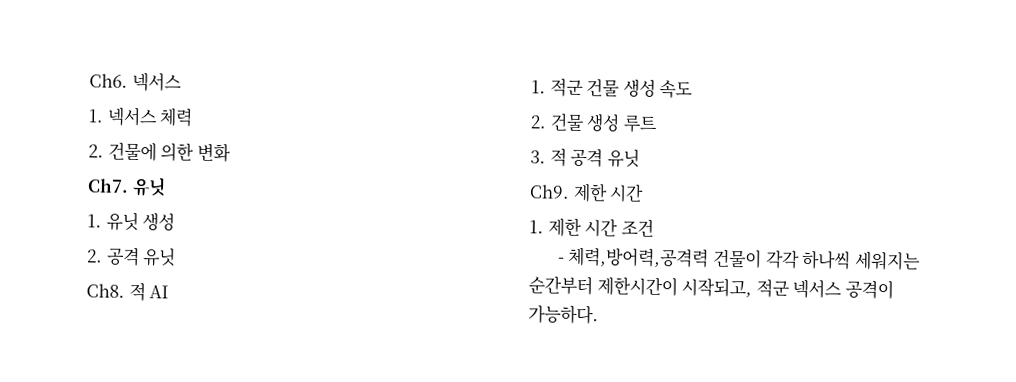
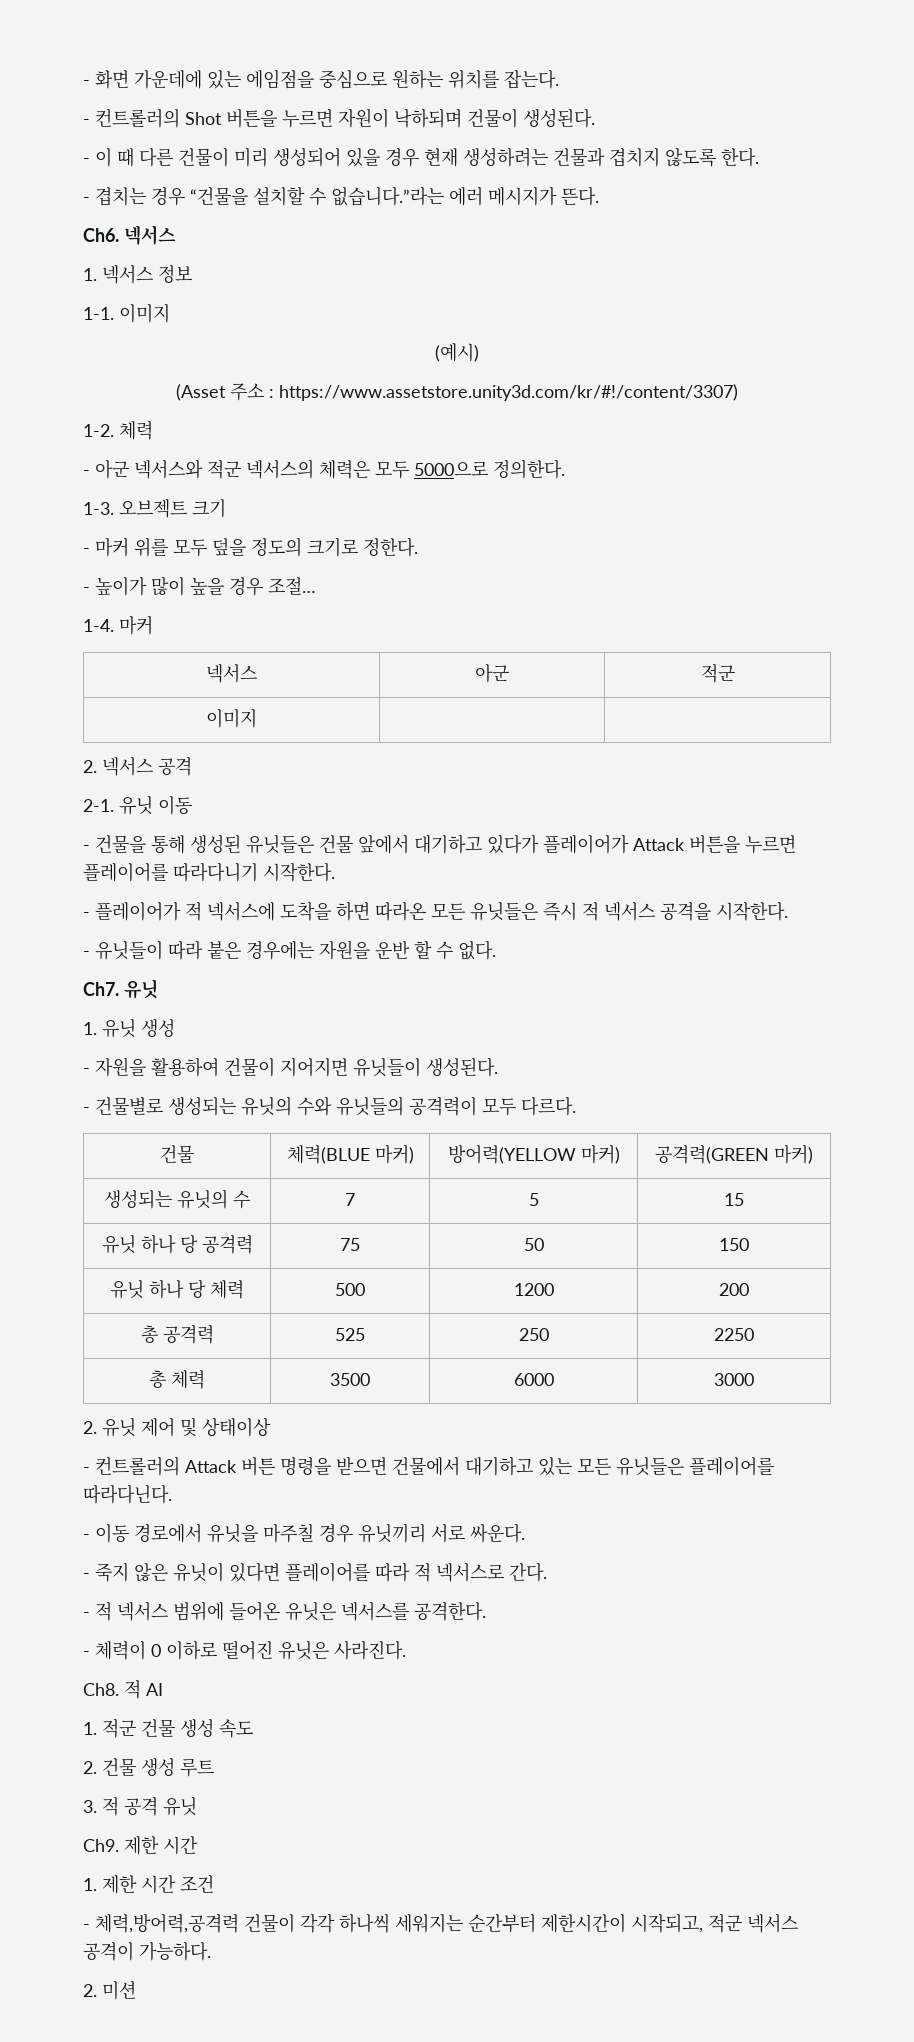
[89,71,182,92] [88,106,194,127] [88,141,231,163] Ch6. 넥서스 // 1. 넥서스 체력 // 2. 건물에 의한 변화 -> [83,69,559,89] [83,108,595,128] [83,147,759,167] [83,186,599,206] [83,225,176,245] [83,265,192,284] [83,303,170,323] [435,343,479,362] [176,383,738,401] [83,421,153,440] [83,459,565,479] [83,499,226,518] [83,537,418,557] [83,576,316,596] [83,616,153,635] [206,664,257,683] [475,664,509,683] [700,664,735,683] [206,708,257,728] [83,757,192,776] [83,796,192,815] [83,834,796,854] [83,862,335,882] [83,901,788,921] [83,940,496,960] - 화면 가운데에 있는 에임점을 중심으로 원하는 위치를 잡는다. // - 컨트롤러의 Shot 버튼을 누르면 자원이 낙하되며 건물이 생성된다. // - 이 때 다른 건물이 미리 생성되어 있을 경우 현재 생성하려는 건물과 겹치지 않도록 한다. // - 겹치는 경우 “건물을 설치할 수 없습니다.”라는 에러 메시지가 뜬다. // Ch6. 넥서스 // 1. 넥서스 정보 // 1-1. 이미지 // (예시) // (Asset 주소 : https://www.assetstore.unity3d.com/kr/#!/content/3307) // 1-2. 체력 // - 아군 넥서스와 적군 넥서스의 체력은 모두 5000으로 정의한다. // 1-3. 오브젝트 크기 // - 마커 위를 모두 덮을 정도의 크기로 정한다. // - 높이가 많이 높을 경우 조절… // 1-4. 마커 // 넥서스 | 아군 | 적군 // 이미지 | | // 2. 넥서스 공격 // 2-1. 유닛 이동 // - 건물을 통해 생성된 유닛들은 건물 앞에서 대기하고 있다가 플레이어가 Attack 버튼을 누르면 플레이어를 따라다니기 시작한다. // - 플레이어가 적 넥서스에 도착을 하면 따라온 모든 유닛들은 즉시 적 넥서스 공격을 시작한다. // - 유닛들이 따라 붙은 경우에는 자원을 운반 할 수 없다.
[87,247,177,267] // 2. 공격 유닛 -> [83,1057,498,1077] [83,1096,576,1116] [160,1145,194,1163] [286,1145,414,1164] [447,1144,620,1164] [655,1145,813,1164] [104,1189,250,1209] [345,1193,355,1206] [528,1193,539,1206] [724,1193,744,1206] [101,1235,253,1254] [340,1238,360,1251] [523,1238,544,1251] [719,1238,749,1251] [110,1280,244,1299] [335,1283,365,1296] [513,1283,554,1296] [719,1283,749,1296] [140,1325,214,1344] [335,1328,365,1341] [518,1328,549,1341] [714,1328,754,1341] [149,1370,205,1389] [330,1373,370,1386] [513,1373,554,1386] [714,1373,754,1386] [83,1418,271,1437] [83,1456,774,1476] [83,1484,172,1504] [83,1523,525,1543] [83,1562,547,1582] [83,1601,486,1621] [83,1640,406,1660] // - 자원을 활용하여 건물이 지어지면 유닛들이 생성된다. // - 건물별로 생성되는 유닛의 수와 유닛들의 공격력이 모두 다르다. // 건물 | 체력(BLUE 마커) | 방어력(YELLOW 마커) | 공격력(GREEN 마커) // 생성되는 유닛의 수 | 7 | 5 | 15 // 유닛 하나 당 공격력 | 75 | 50 | 150 // 유닛 하나 당 체력 | 500 | 1200 | 200 // 총 공격력 | 525 | 250 | 2250 // 총 체력 | 3500 | 6000 | 3000 // 2. 유닛 제어 및 상태이상 // - 컨트롤러의 Attack 버튼 명령을 받으면 건물에서 대기하고 있는 모든 유닛들은 플레이어를 따라다닌다. // - 이동 경로에서 유닛을 마주칠 경우 유닛끼리 서로 싸운다. // - 죽지 않은 유닛이 있다면 플레이어를 따라 적 넥서스로 간다. // - 적 넥서스 범위에 들어온 유닛은 넥서스를 공격한다. // - 체력이 0 이하로 떨어진 유닛은 사라진다.
(599, 315) none -> [83,1981,136,2000] // 2. 미션

